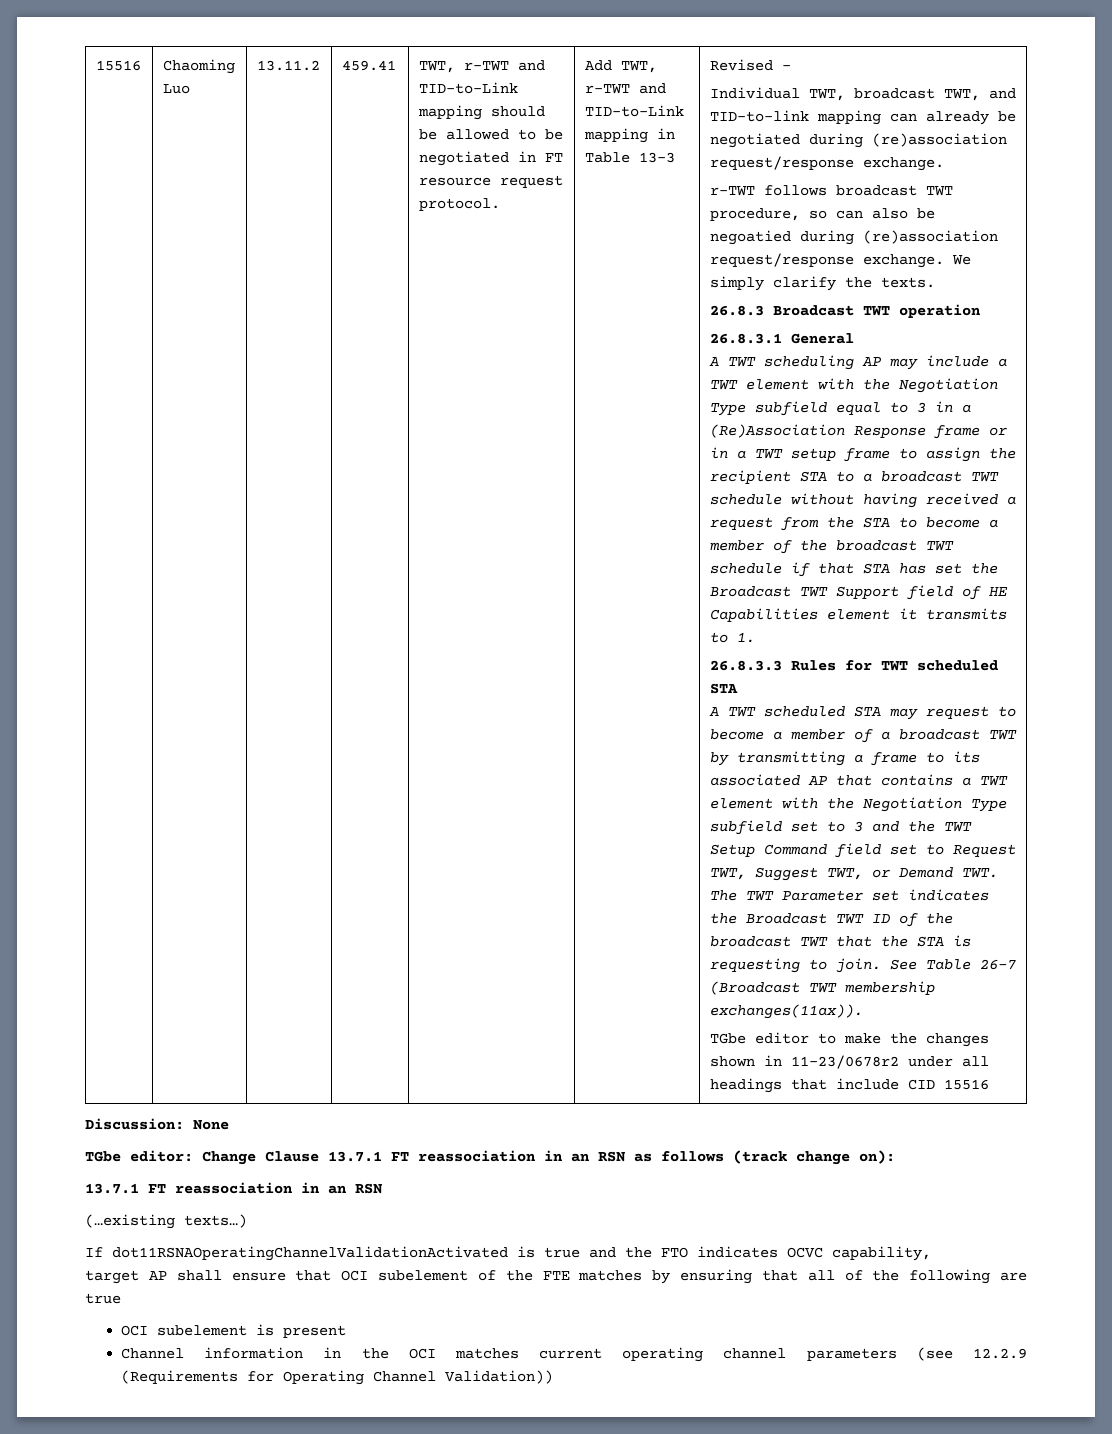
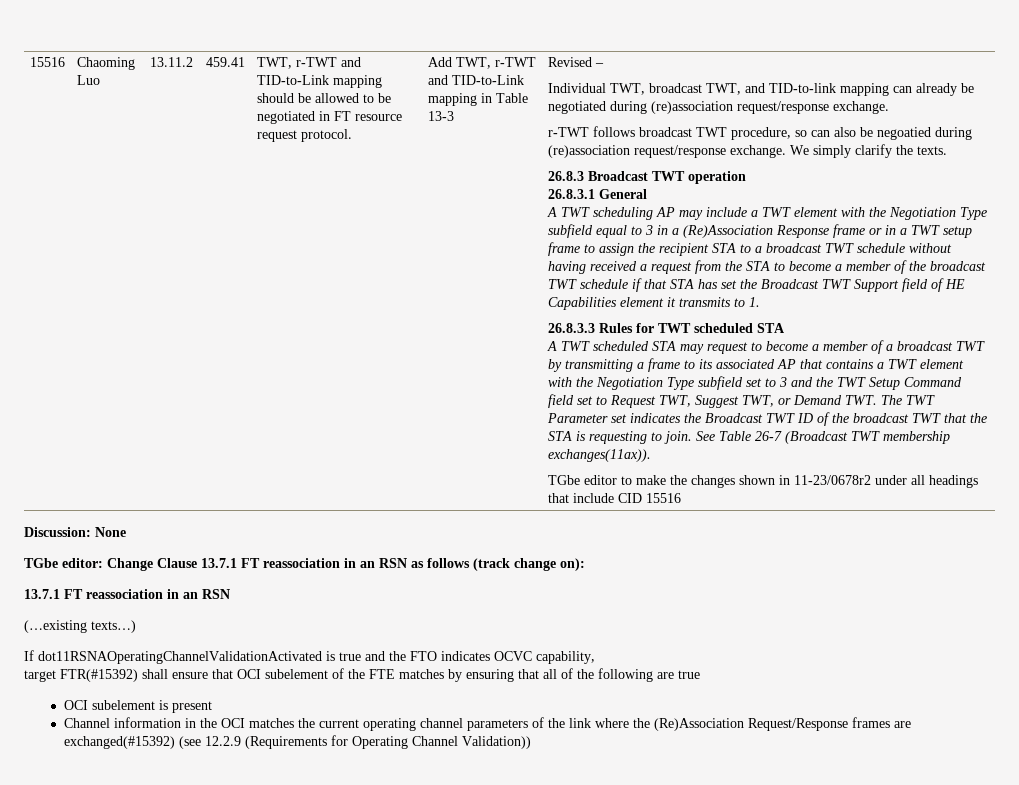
[148,1271,167,1280] AP -> [60,669,138,682] FTR(#15392)
(519, 1353) none -> [297,718,315,728] the
(897, 1354) none -> [531,717,911,731] [63,736,175,749] of the link where the (Re)Association Request/Response frames are exchanged(#15392)

